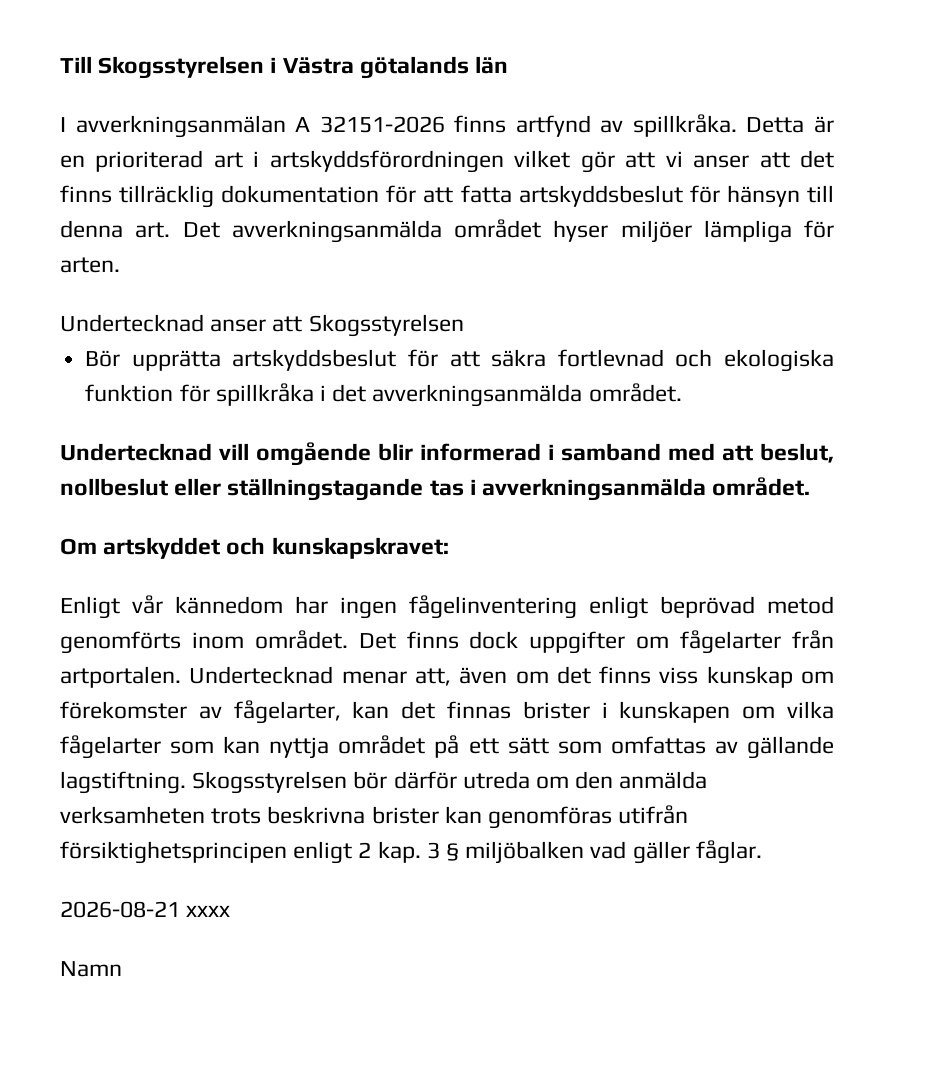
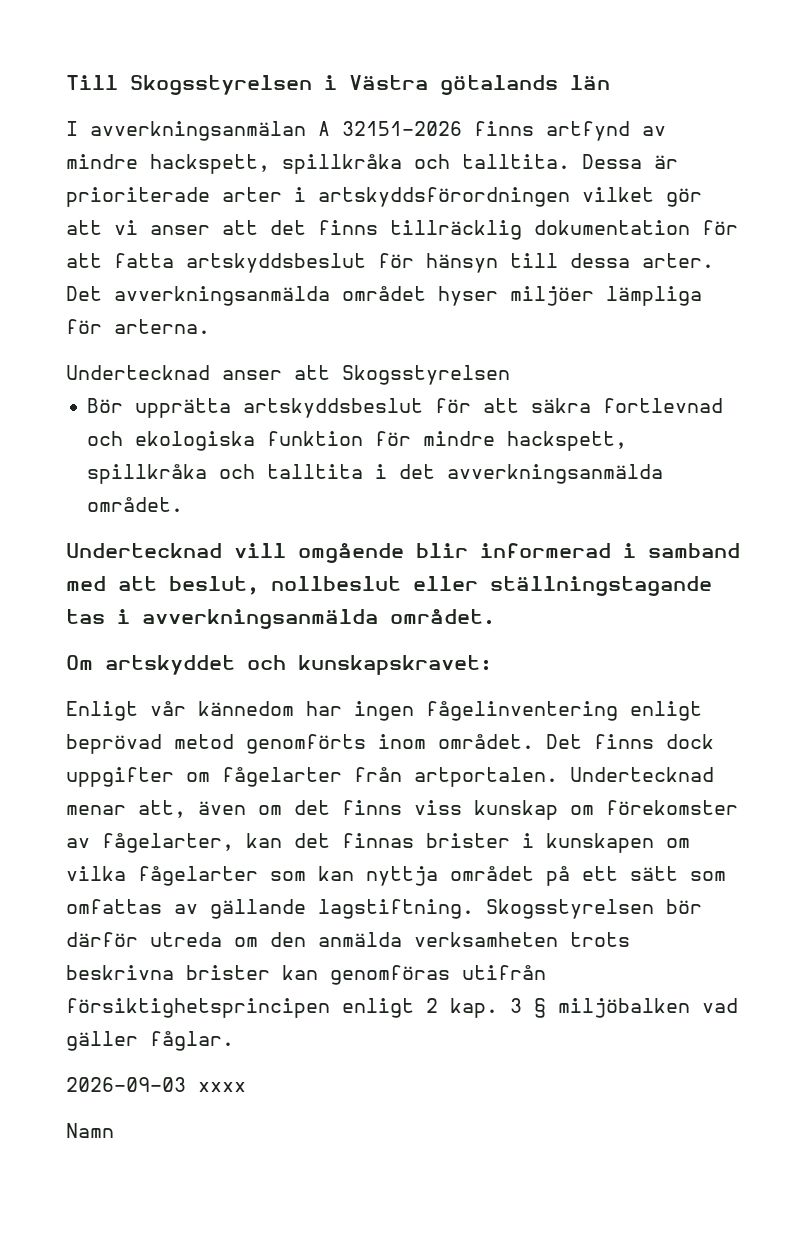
[632,114,834,137] [60,150,243,172] spillkråka. Detta är en prioriterad art -> [66,154,678,174] [66,187,282,207] mindre hackspett, spillkråka och talltita. Dessa är prioriterade arter
[60,220,171,238] denna art. -> [570,253,714,268] dessa arter.
[60,257,120,273] arten. -> [114,319,210,334] arterna.
[215,383,314,406] spillkråka -> [423,431,628,451] [87,464,364,484] mindre hackspett, spillkråka och talltita
[60,901,180,918] 2026-08-21 -> [66,1077,186,1092] 2026-09-03

